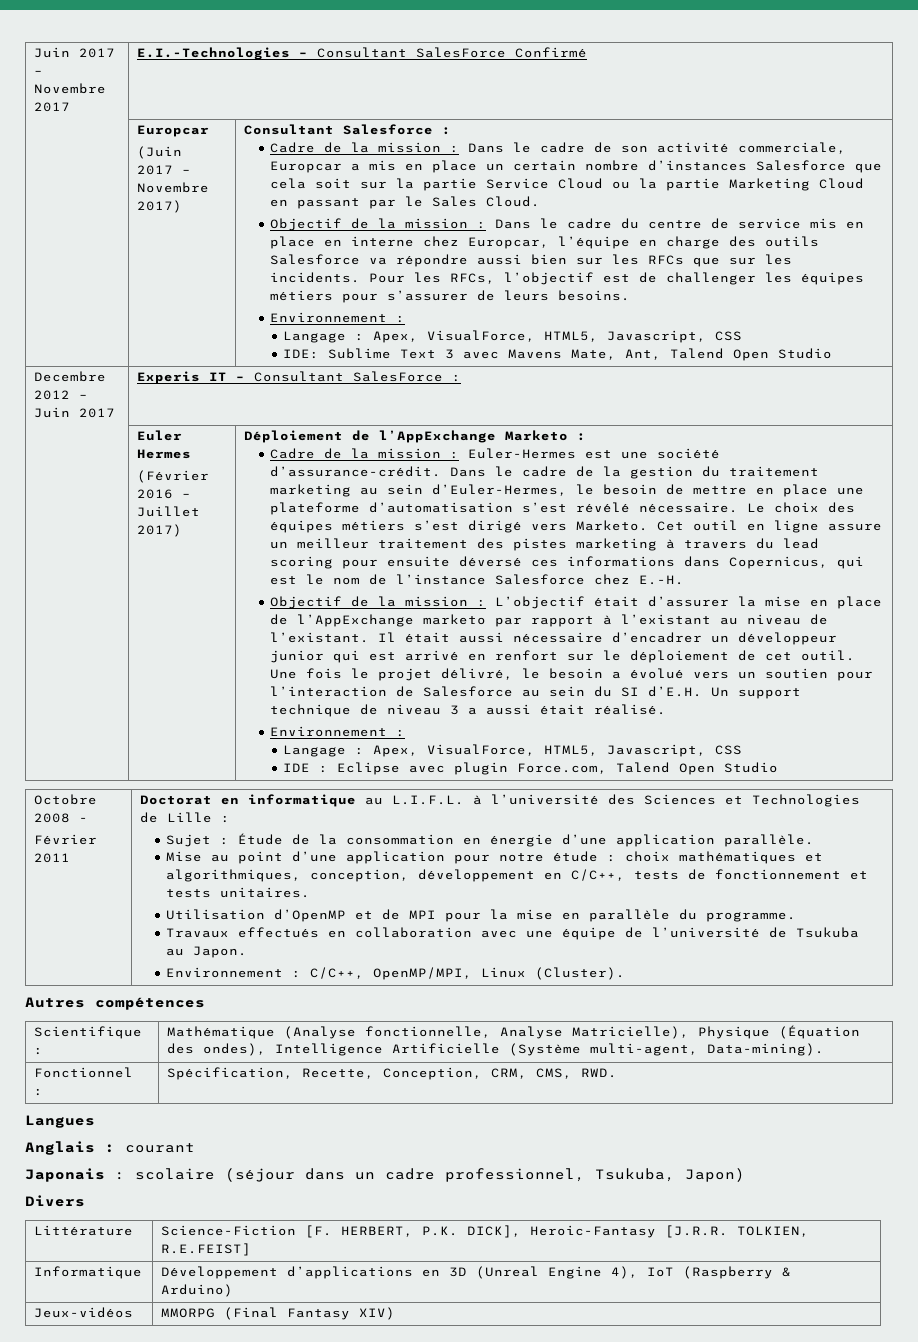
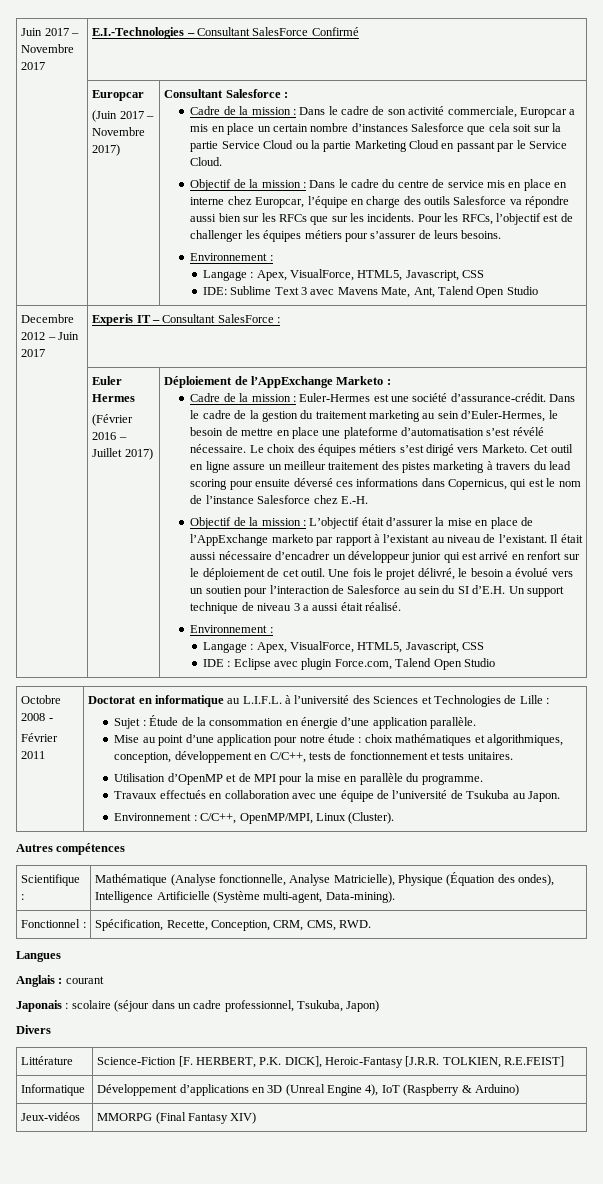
[432,196,478,207] Sales -> [528,141,567,149] Service

